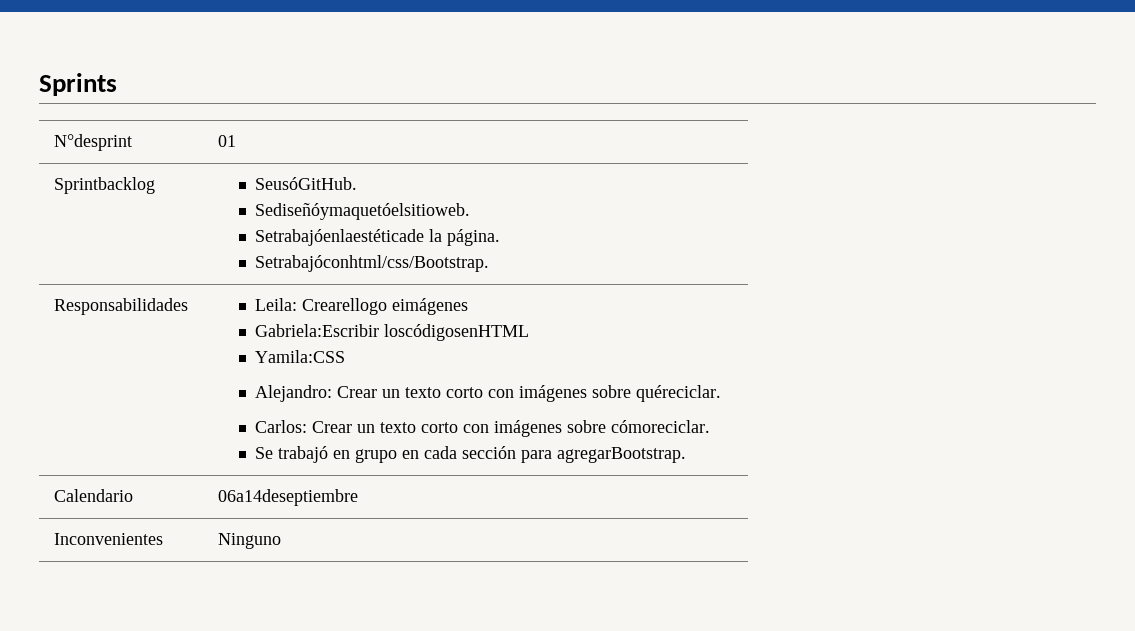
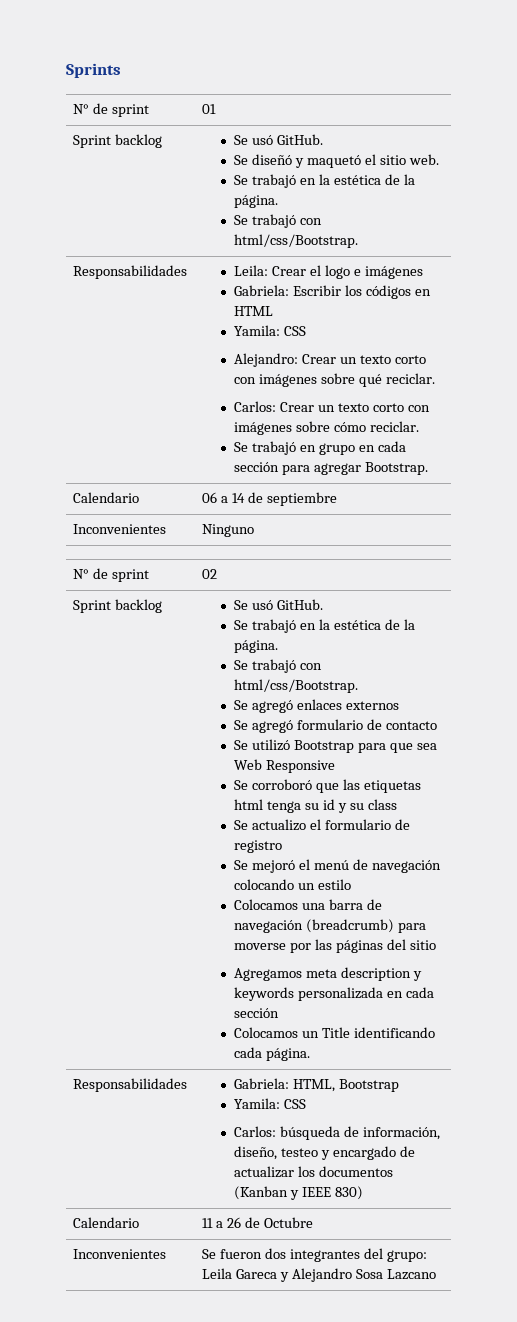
[53,134,132,151] [217,135,236,147] [53,177,155,194] [254,177,357,190] [254,203,470,220] [254,229,500,246] [254,255,489,272] [53,298,188,315] [254,298,468,315] [254,324,529,341] [254,350,345,363] N°desprint | 01 // Sprintbacklog | SeusóGitHub. // Sediseñóymaquetóelsitioweb. // Setrabajóenlaestéticade la página. // Setrabajóconhtml/css/Bootstrap. // Responsabilidades | Leila: Crearellogo eimágenes // Gabriela:Escribir loscódigosenHTML // Yamila:CSS -> [73,103,150,117] [202,104,217,114] [73,134,163,148] [234,134,324,145] [234,154,439,168] [234,174,415,188] [234,195,279,208] [234,214,323,228] [234,234,359,248] [73,265,188,279] [234,265,423,279] [234,285,432,299] [234,306,274,316] [234,325,307,336] N° de sprint | 01 // Sprint backlog | Se usó GitHub. // Se diseñó y maquetó el sitio web. // Se trabajó en la estética de la página. // Se trabajó con html/css/Bootstrap. // Responsabilidades | Leila: Crear el logo e imágenes // Gabriela: Escribir los códigos en HTML // Yamila: CSS
[635,385,721,402] quéreciclar. -> [359,373,436,387] qué reciclar.
[610,420,710,433] cómoreciclar. -> [334,421,420,432] cómo reciclar.
[556,447,686,463] [53,489,133,502] [217,489,358,506] [53,533,163,545] [217,533,281,549] agregarBootstrap. // Calendario | 06a14deseptiembre // Inconvenientes | Ninguno -> [314,462,429,475] [73,492,140,503] [202,492,338,506] [73,524,167,534] [202,524,255,537] [73,568,150,582] [202,569,218,579] [73,599,163,613] [234,599,324,610] [234,619,415,633] [234,640,279,653] [234,659,323,673] [234,679,359,693] [234,699,400,713] [234,719,438,733] [234,739,437,753] [234,759,336,773] [234,779,422,793] [234,799,397,813] [234,819,411,831] [234,840,283,853] [234,859,441,873] [234,879,352,890] [234,899,383,910] [234,919,427,933] [234,939,436,953] [234,967,423,981] [234,987,435,1001] [234,1008,280,1018] [234,1027,436,1038] [234,1047,311,1061] [73,1078,188,1092] [234,1078,400,1092] [234,1098,307,1109] [234,1126,441,1140] [234,1146,416,1160] [234,1166,394,1178] [234,1186,364,1200] [73,1217,140,1228] [202,1217,314,1228] [73,1249,167,1259] [202,1248,427,1262] [202,1268,436,1282] agregar Bootstrap. // Calendario | 06 a 14 de septiembre // Inconvenientes | Ninguno // N° de sprint | 02 // Sprint backlog | Se usó GitHub. // Se trabajó en la estética de la página. // Se trabajó con html/css/Bootstrap. // Se agregó enlaces externos // Se agregó formulario de contacto // Se utilizó Bootstrap para que sea Web Responsive // Se corroboró que las etiquetas html tenga su id y su class // Se actualizo el formulario de registro // Se mejoró el menú de navegación colocando un estilo // Colocamos una barra de navegación (breadcrumb) para moverse por las páginas del sitio // Agregamos meta description y keywords personalizada en cada sección // Colocamos un Title identificando cada página. // Responsabilidades | Gabriela: HTML, Bootstrap // Yamila: CSS // Carlos: búsqueda de información, diseño, testeo y encargado de actualizar los documentos (Kanban y IEEE 830) // Calendario | 11 a 26 de Octubre // Inconvenientes | Se fueron dos integrantes del grupo: Leila Gareca y Alejandro Sosa Lazcano

